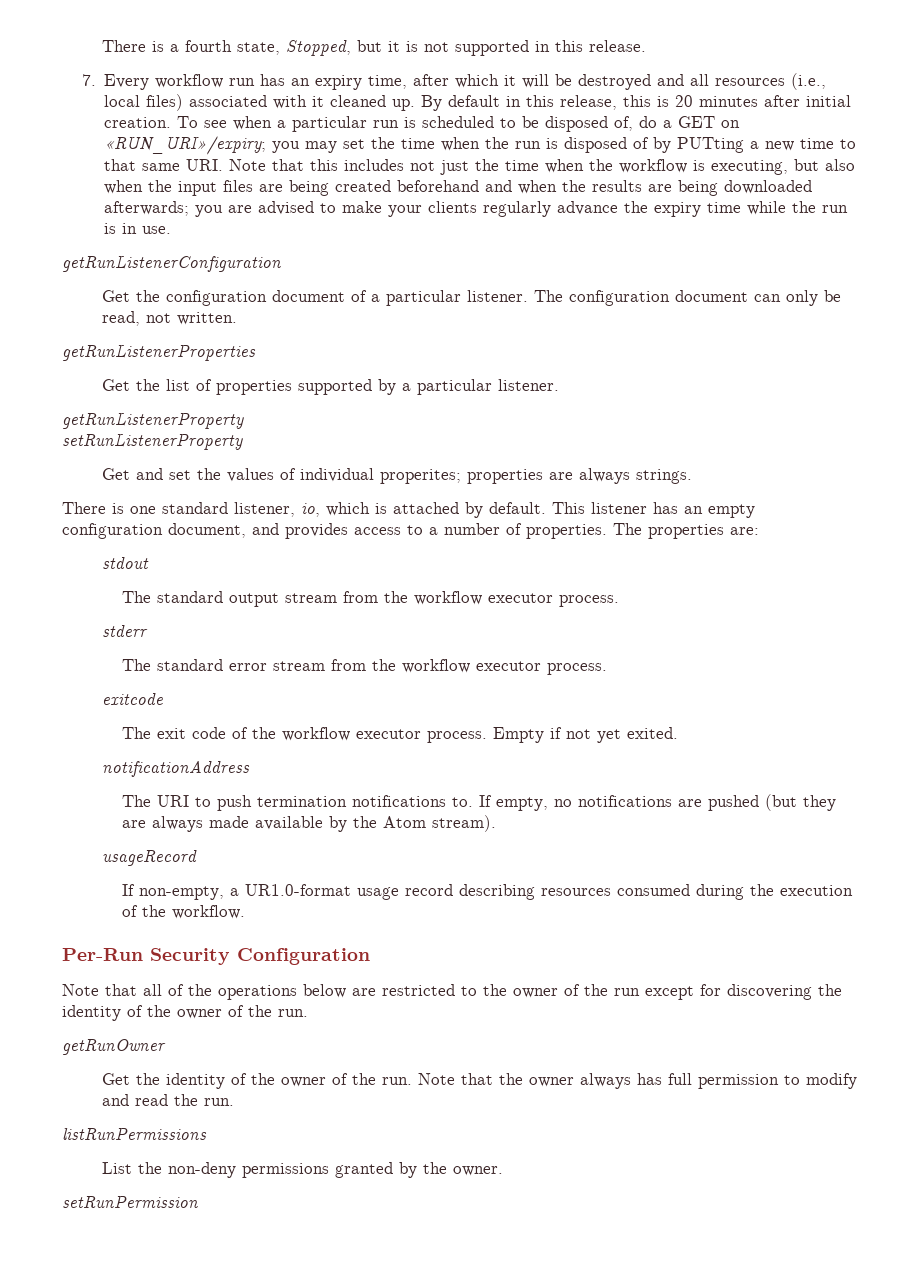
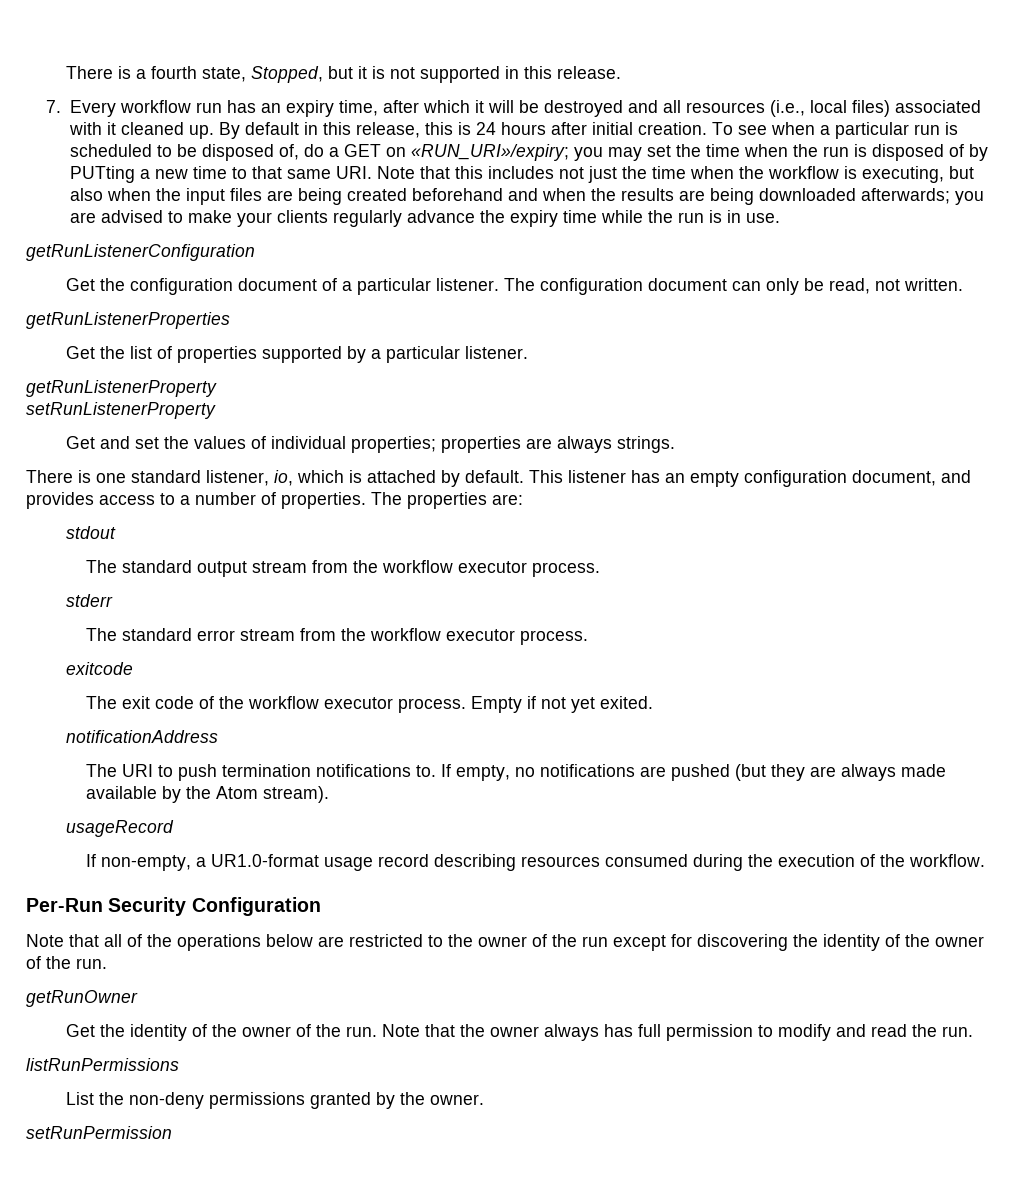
[675,95,759,107] 20 minutes -> [475,122,546,135] 24 hours
[379,469,461,484] properites; -> [350,436,436,453] properties;

